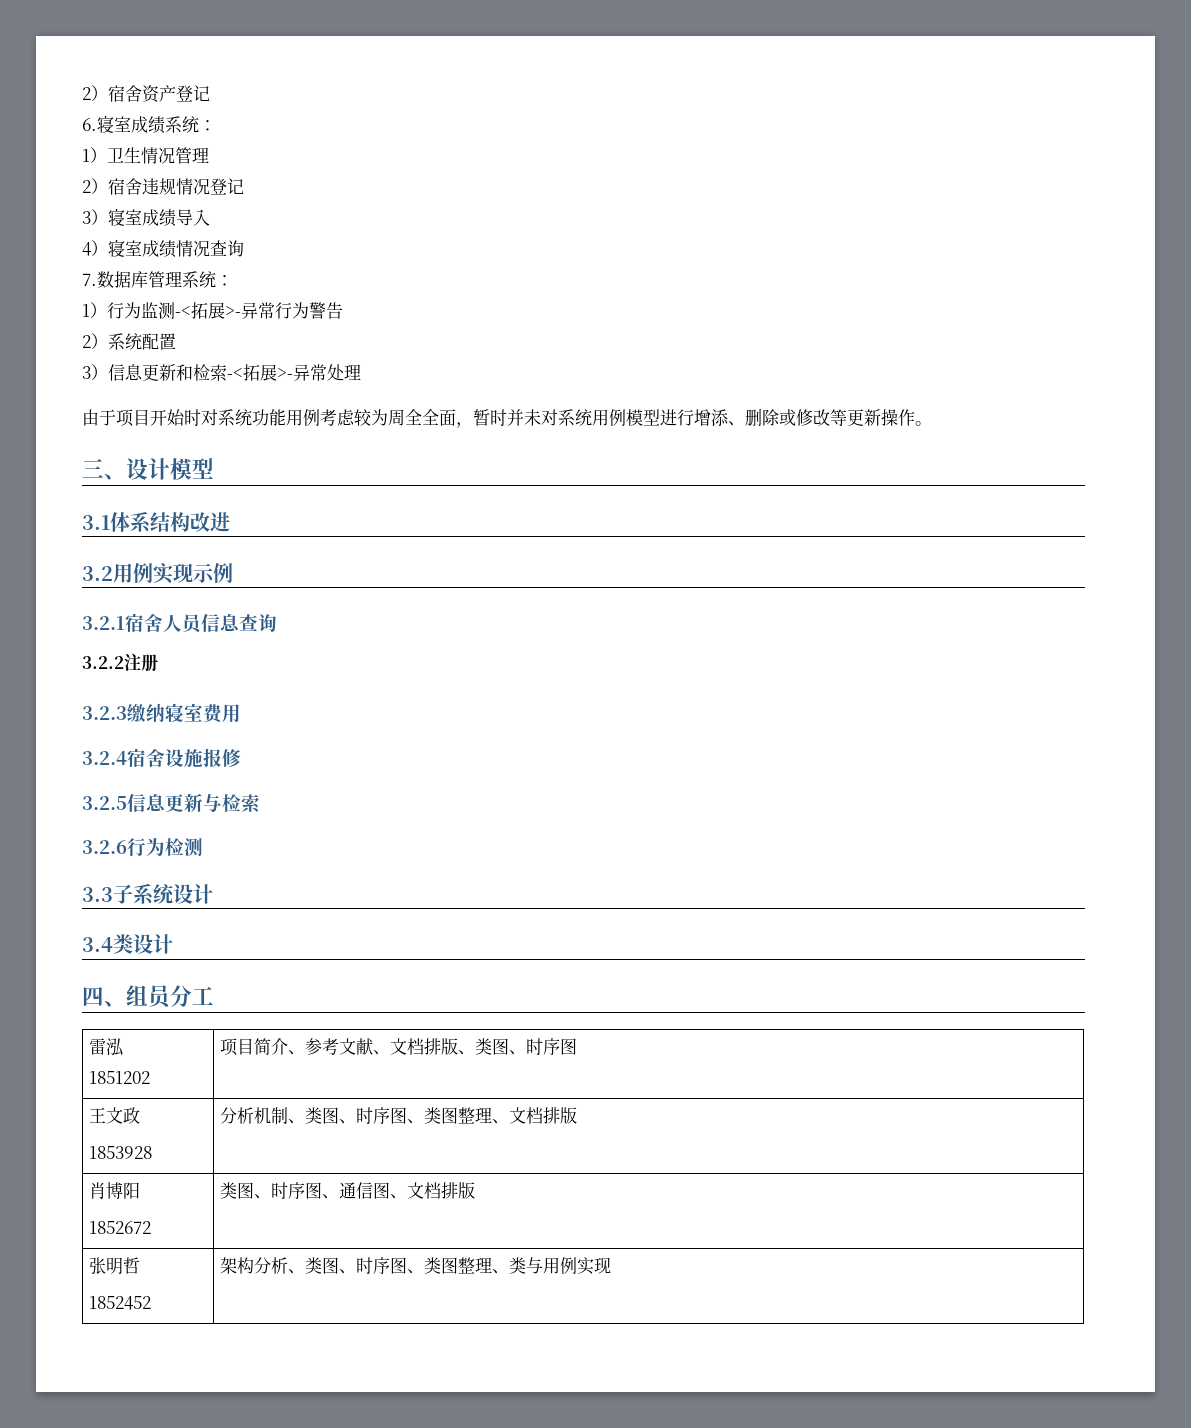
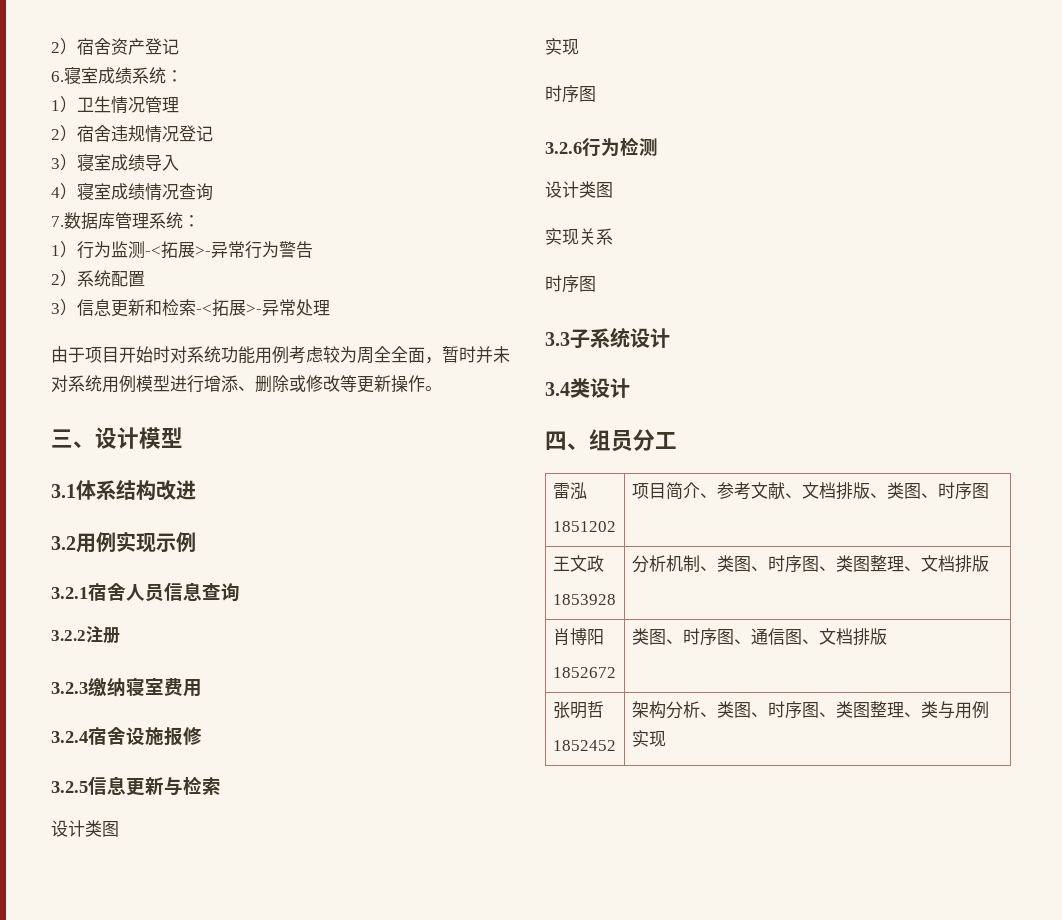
(260, 803) none -> [51,820,119,837] [545,38,579,55] [545,85,596,103] // 设计类图 // 实现 // 时序图
(203, 847) none -> [545,181,613,198] [545,228,613,245] [545,275,596,293] // 设计类图 // 实现关系 // 时序图

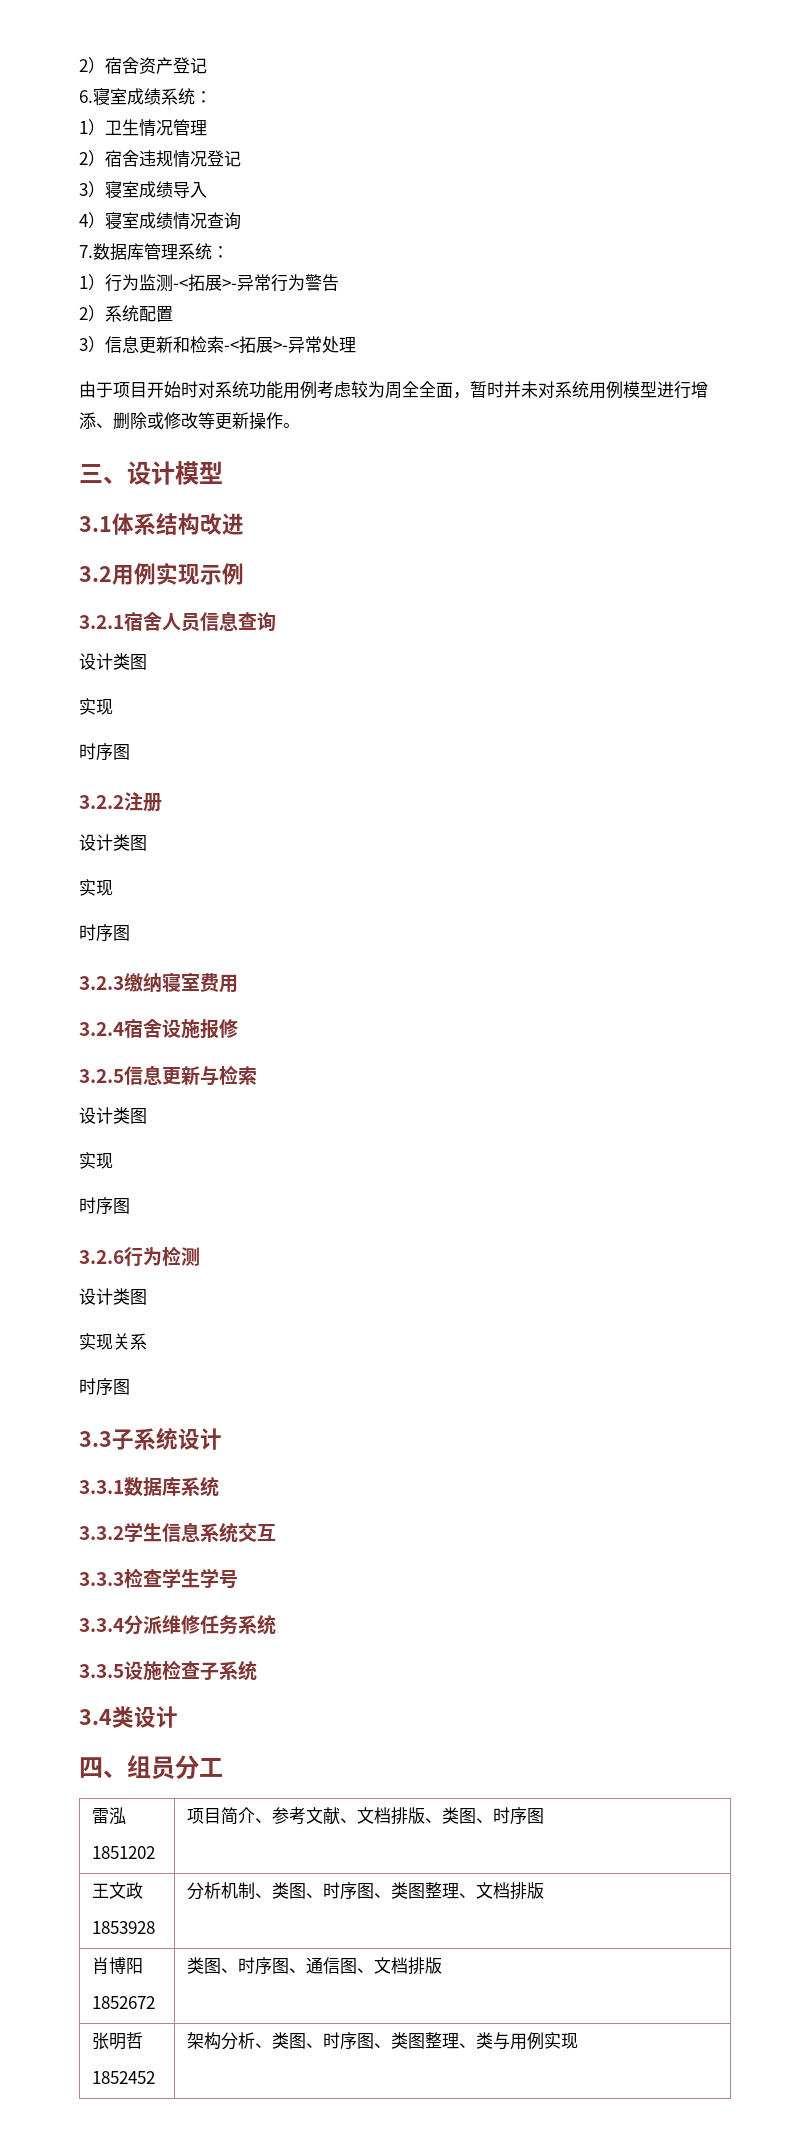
[51,626,120,644] 3.2.2注册 -> [79,653,147,670] [79,698,113,715] [79,743,130,761] [79,792,162,812] [79,834,147,851] [79,879,113,896] [79,924,130,942] 设计类图 // 实现 // 时序图 // 3.2.2注册 // 设计类图 // 实现 // 时序图
(670, 338) none -> [79,1476,219,1497] [79,1522,276,1543] [79,1568,238,1589] [79,1614,276,1635] [79,1660,257,1681] // 3.3.1数据库系统 // 3.3.2学生信息系统交互 // 3.3.3检查学生学号 // 3.3.4分派维修任务系统 // 3.3.5设施检查子系统

